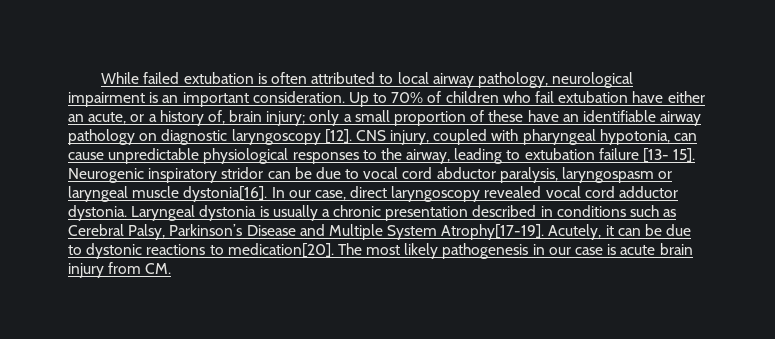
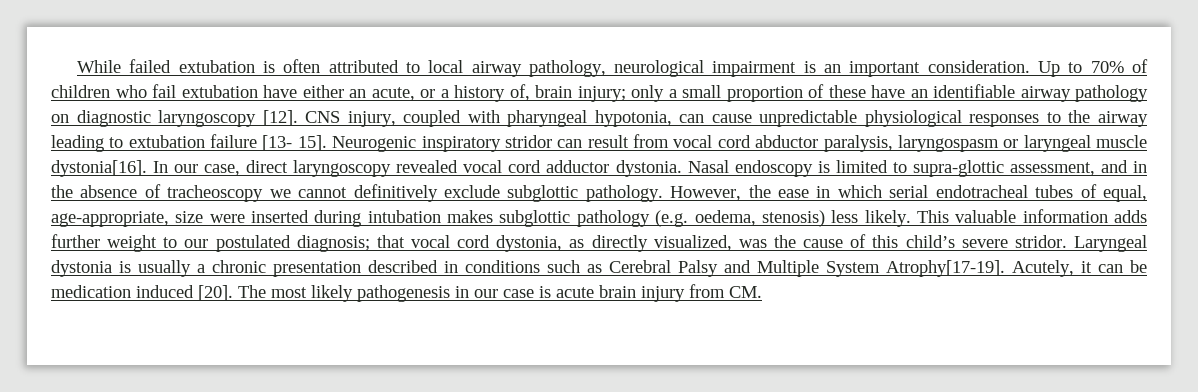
[406,149,451,164] airway, -> [1097,111,1148,127] airway
[294,167,360,179] be due to -> [587,134,670,148] result from
(127, 213) none -> [687,160,1147,177] [51,184,1148,202] [51,209,1148,227] [51,234,1067,252] Nasal endoscopy is limited to supra-glottic assessment, and in the absence of tracheoscopy we cannot definitively exclude subglottic pathology. However, the ease in which serial endotracheal tubes of equal, age-appropriate, size were inserted during intubation makes subglottic pathology (e.g. oedema, stenosis) less likely. This valuable information adds further weight to our postulated diagnosis; that vocal cord dystonia, as directly visualized, was the cause of this child’s severe stridor.
[128,224,296,240] Palsy, Parkinson’s Disease -> [678,260,718,277] Palsy
[666,224,692,236] [68,243,334,259] due to dystonic reactions to medication[20]. -> [51,285,233,301] medication induced [20].

